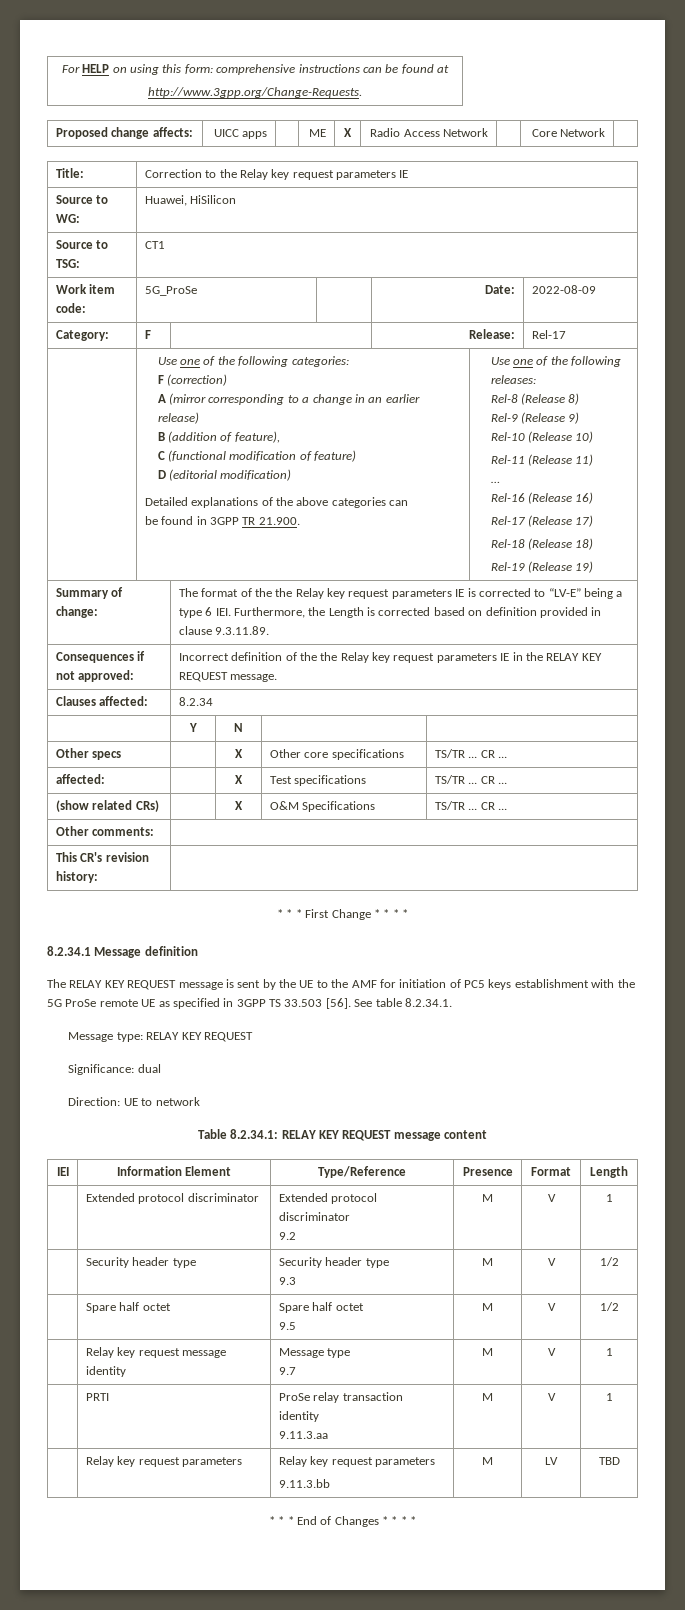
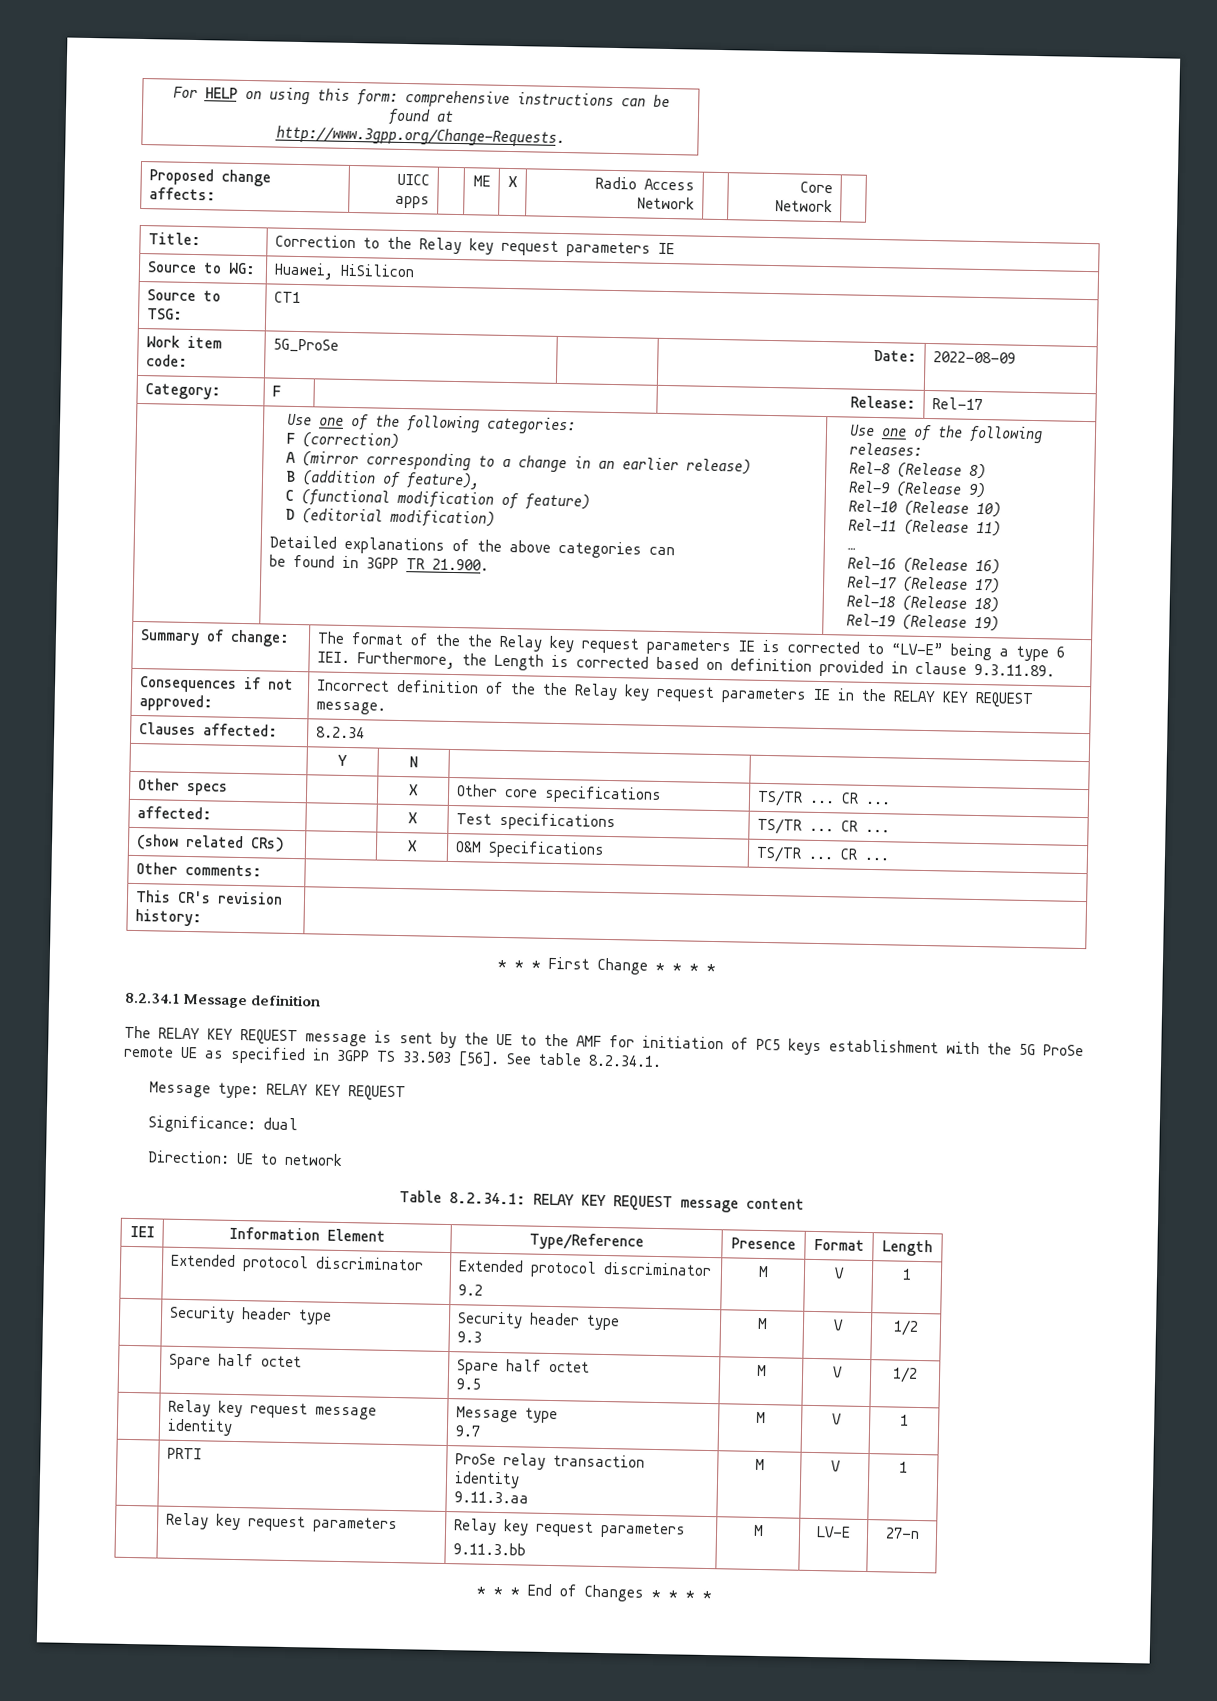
[545,1457,558,1465] [598,1457,620,1465] LV | TBD -> [816,1526,851,1538] [884,1527,920,1540] LV-E | 27-n

